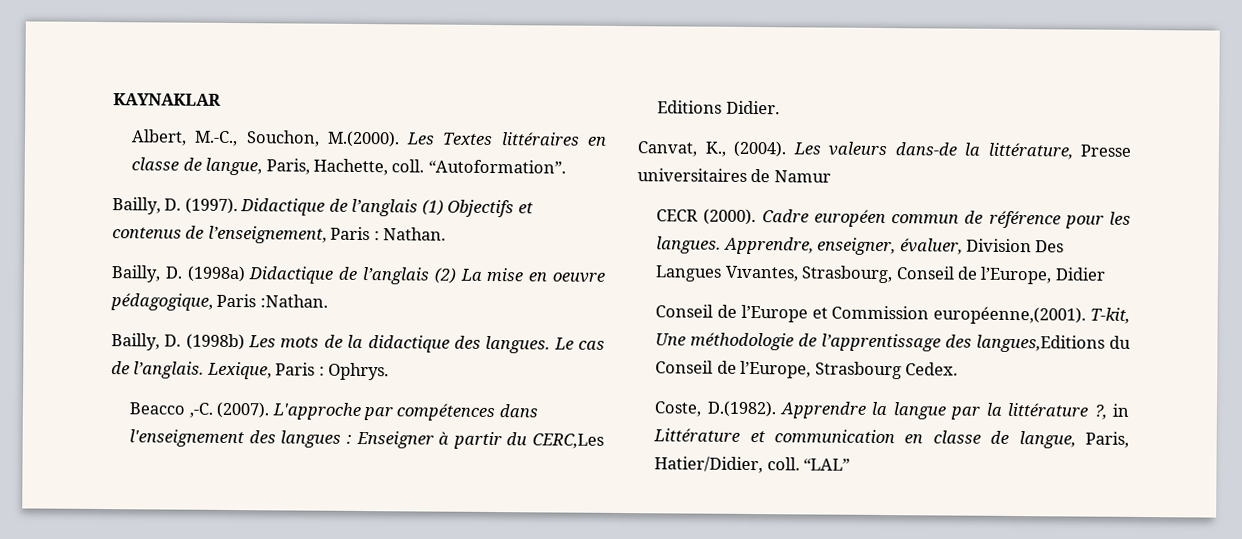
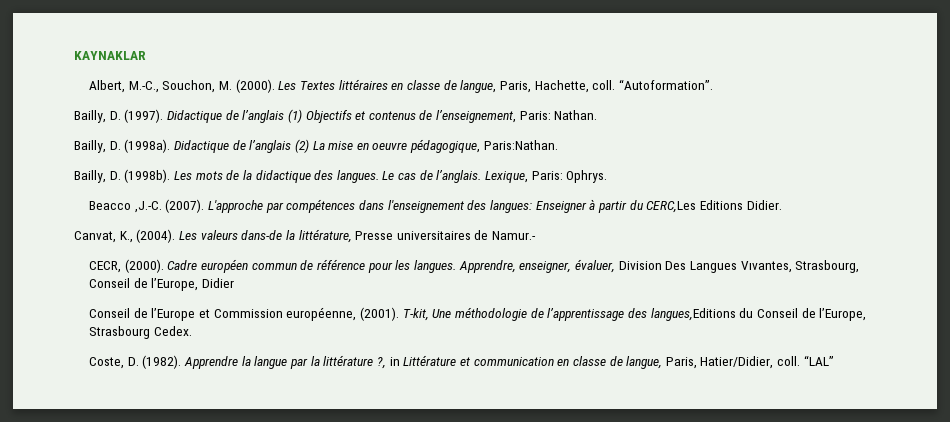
[326,130,400,148] M.(2000). -> [219,79,275,93] M. (2000).
[330,226,380,241] Paris : -> [519,111,551,120] Paris:
[186,265,246,283] (1998a) -> [124,139,171,153] (1998a).
[216,293,328,308] [111,333,245,351] Paris :Nathan. // Bailly, D. (1998b) -> [483,140,558,150] [74,169,171,183] Paris:Nathan. // Bailly, D. (1998b).
[275,362,325,376] Paris : -> [531,171,563,180] Paris:
[188,402,213,418] ,-C. -> [134,201,162,213] ,J.-C.
[280,430,353,448] langues : -> [489,200,532,213] langues:
[773,170,831,183] [656,209,699,222] Namur // CECR -> [492,231,537,240] [89,261,122,273] Namur.- // CECR,
[933,306,1087,325] européenne,(2001). -> [286,307,400,321] européenne, (2001).
[706,400,776,418] D.(1982). -> [127,355,182,369] D. (1982).

